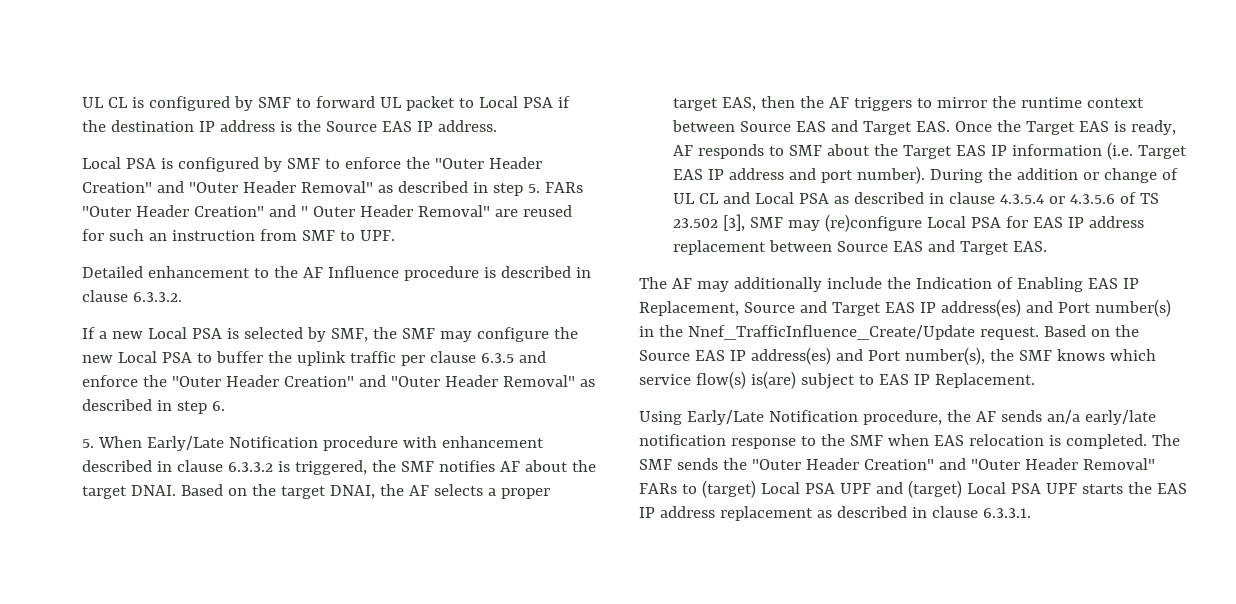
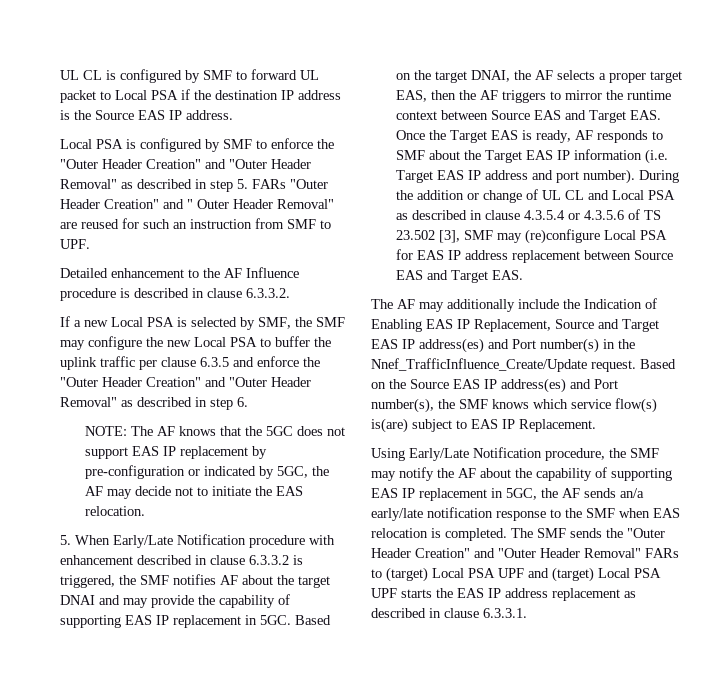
(226, 406) none -> [84,426,345,436] [84,446,267,459] [84,465,329,479] [84,486,303,499] [84,506,145,516] // NOTE: The AF knows that the 5GC does not support EAS IP replacement by pre-configuration or indicated by 5GC, the AF may decide not to initiate the EAS relocation.
[131,485,177,496] DNAI. -> [59,594,290,608] [59,615,291,628] DNAI and may provide the capability of supporting EAS IP replacement in 5GC.
(971, 416) none -> [630,448,659,458] [371,467,672,481] [371,488,558,501] SMF may notify the AF about the capability of supporting EAS IP replacement in 5GC, the

